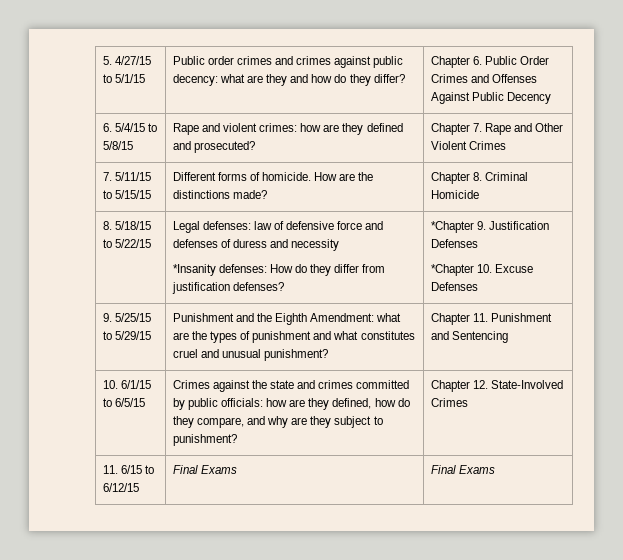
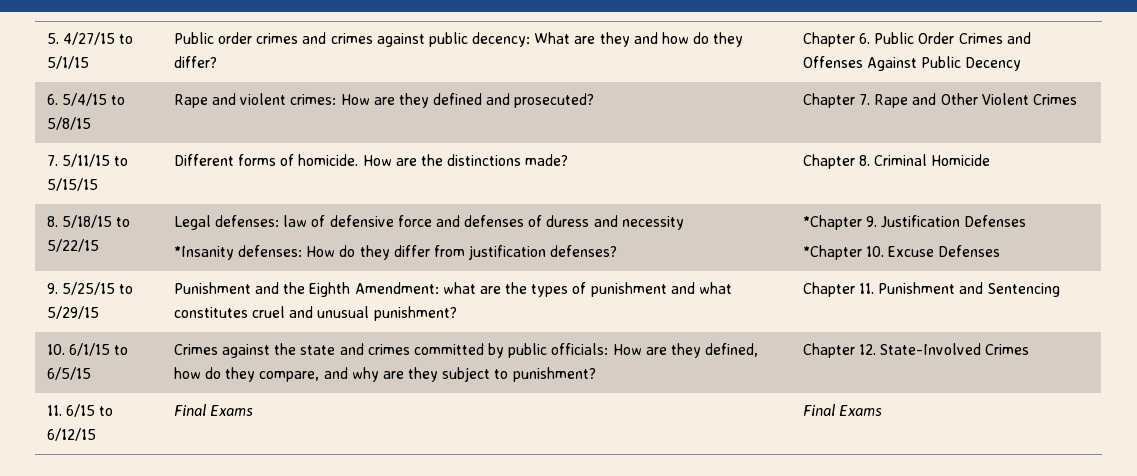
[219,74,245,83] what -> [534,32,571,44] What
[300,123,322,132] how -> [340,94,370,105] How
[266,398,288,407] how -> [612,344,642,355] How

